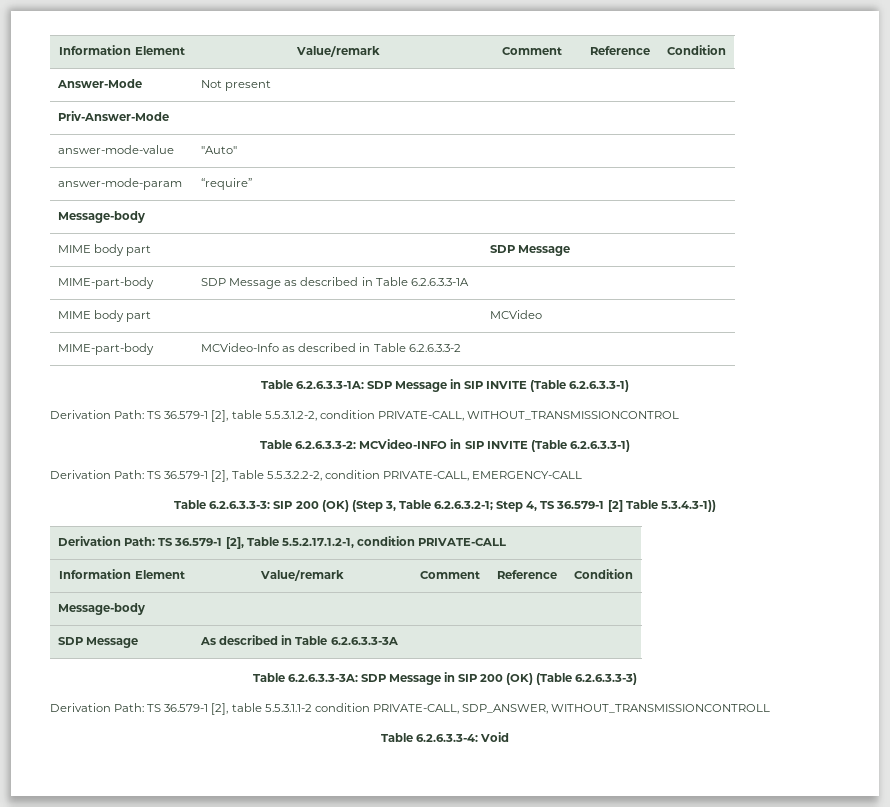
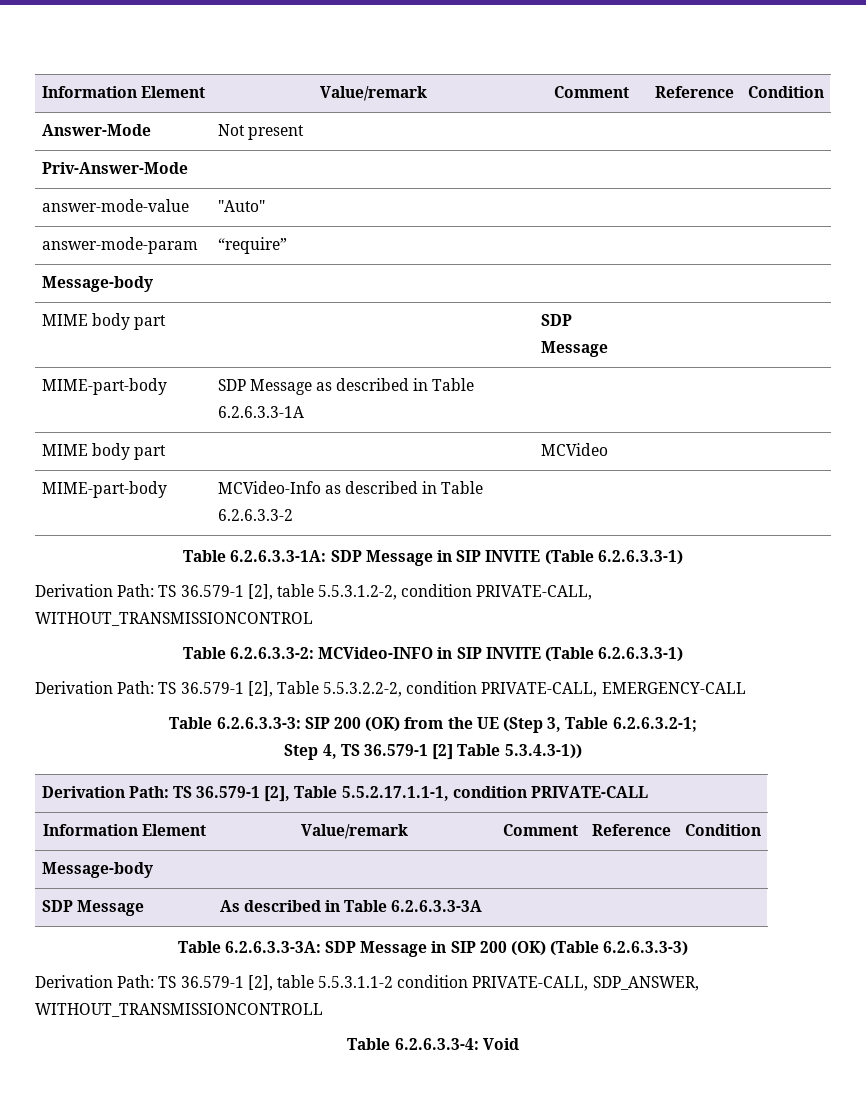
(349, 506) none -> [404,717,499,729] from the UE
(494, 506) none -> (697, 724) //
[281,538,354,548] 5.5.2.17.1.2-1, -> [341,786,449,801] 5.5.2.17.1.1-1,

